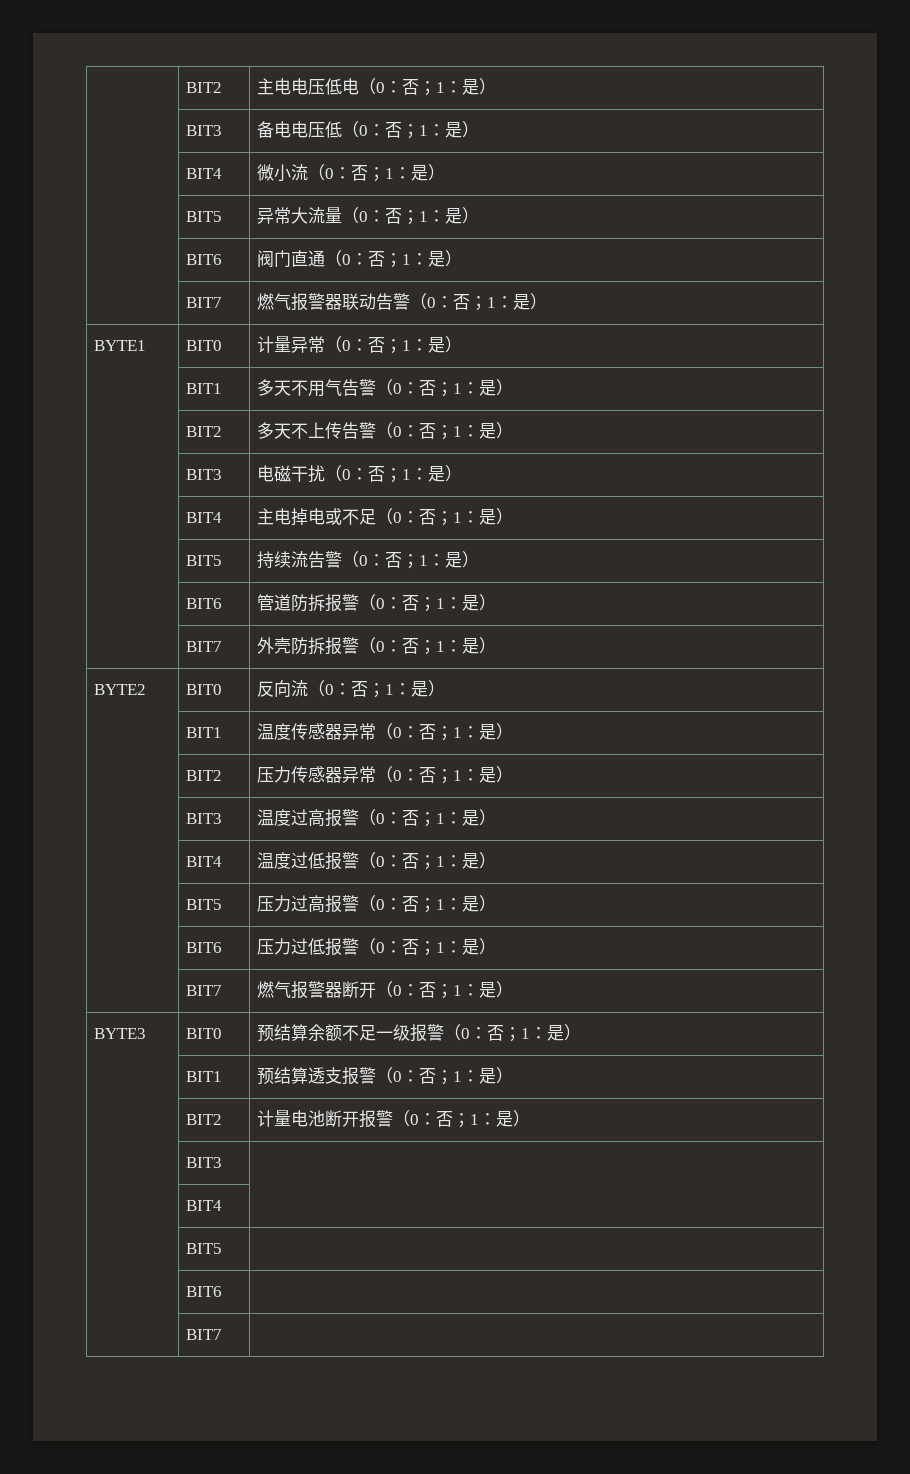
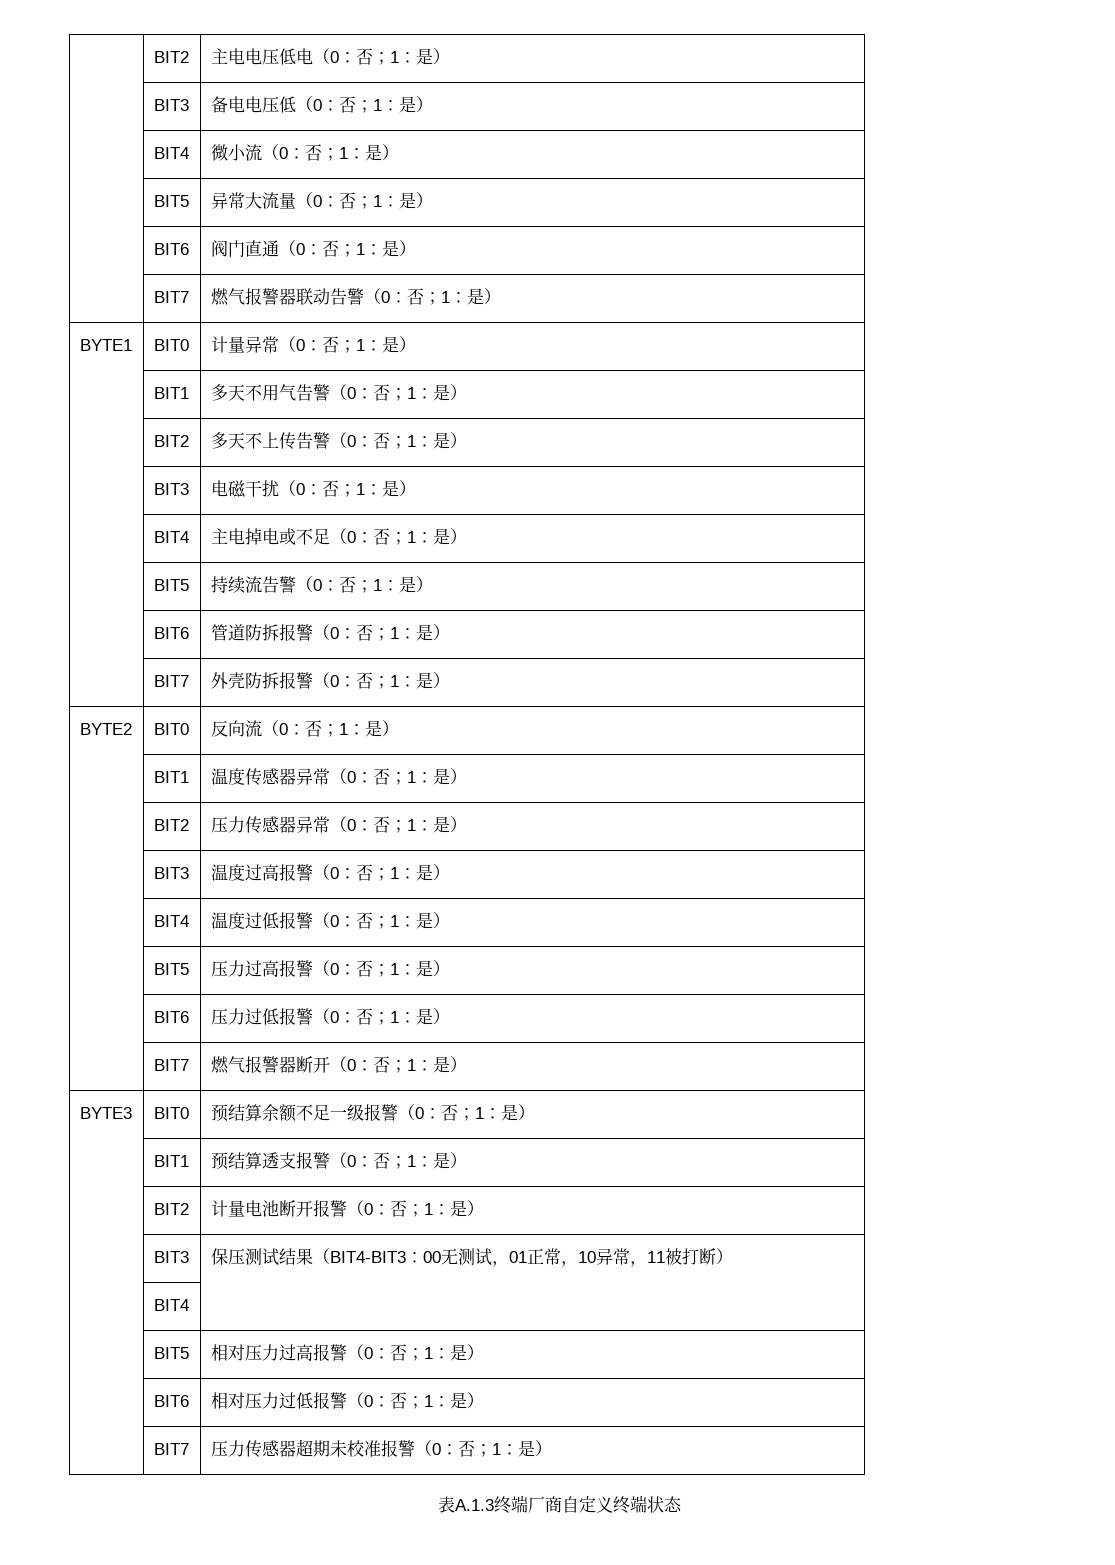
[185,1200,222,1211] [185,1243,222,1254] [185,1286,222,1297] [185,1329,222,1340] // | BIT4 | // | BIT5 | // | BIT6 | // | BIT7 | -> [210,1248,733,1267] [153,1299,189,1311] [153,1347,189,1359] [210,1344,484,1361] [153,1395,189,1407] [210,1392,484,1409] [153,1443,189,1455] [210,1439,552,1458] [437,1495,682,1514] 保压测试结果（BIT4-BIT3：00无测试，01正常，10异常，11被打断） // | BIT4 | // | BIT5 | 相对压力过高报警（0：否；1：是） // | BIT6 | 相对压力过低报警（0：否；1：是） // | BIT7 | 压力传感器超期未校准报警（0：否；1：是） // 表A.1.3终端厂商自定义终端状态

